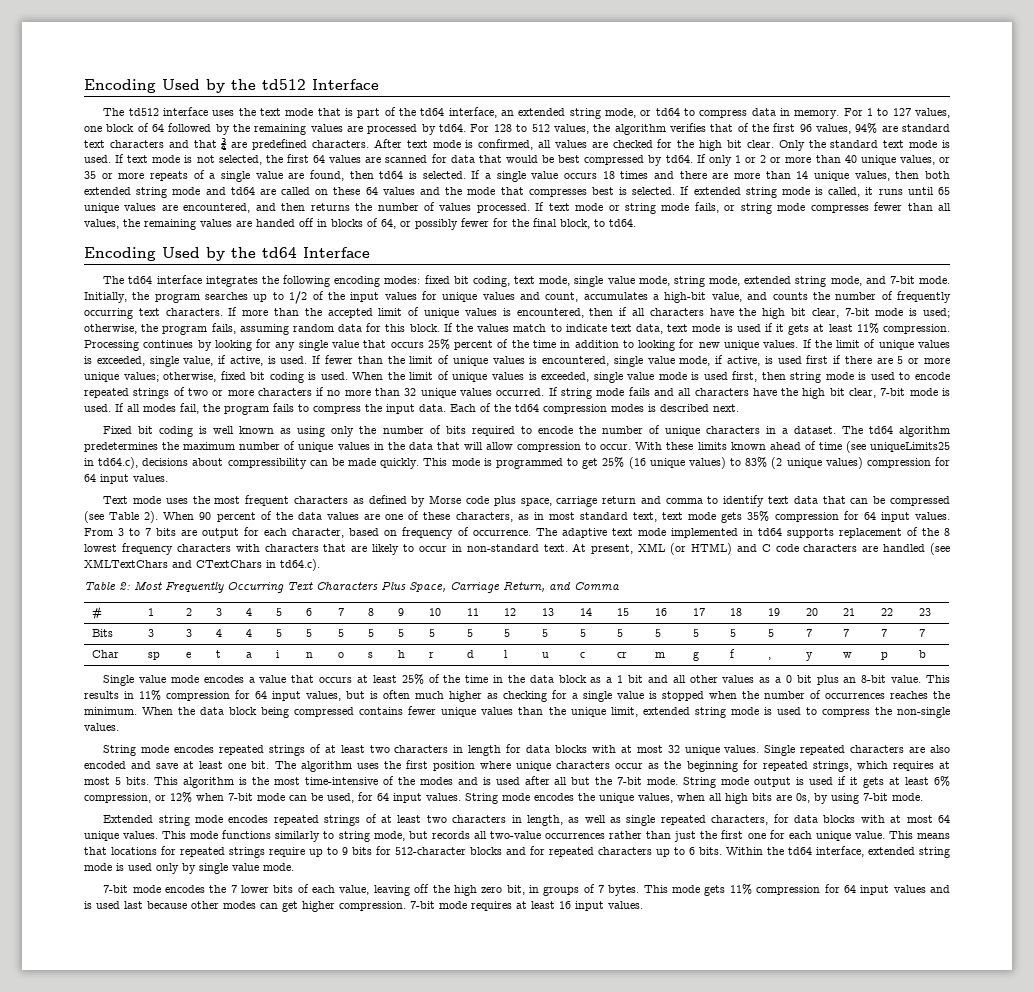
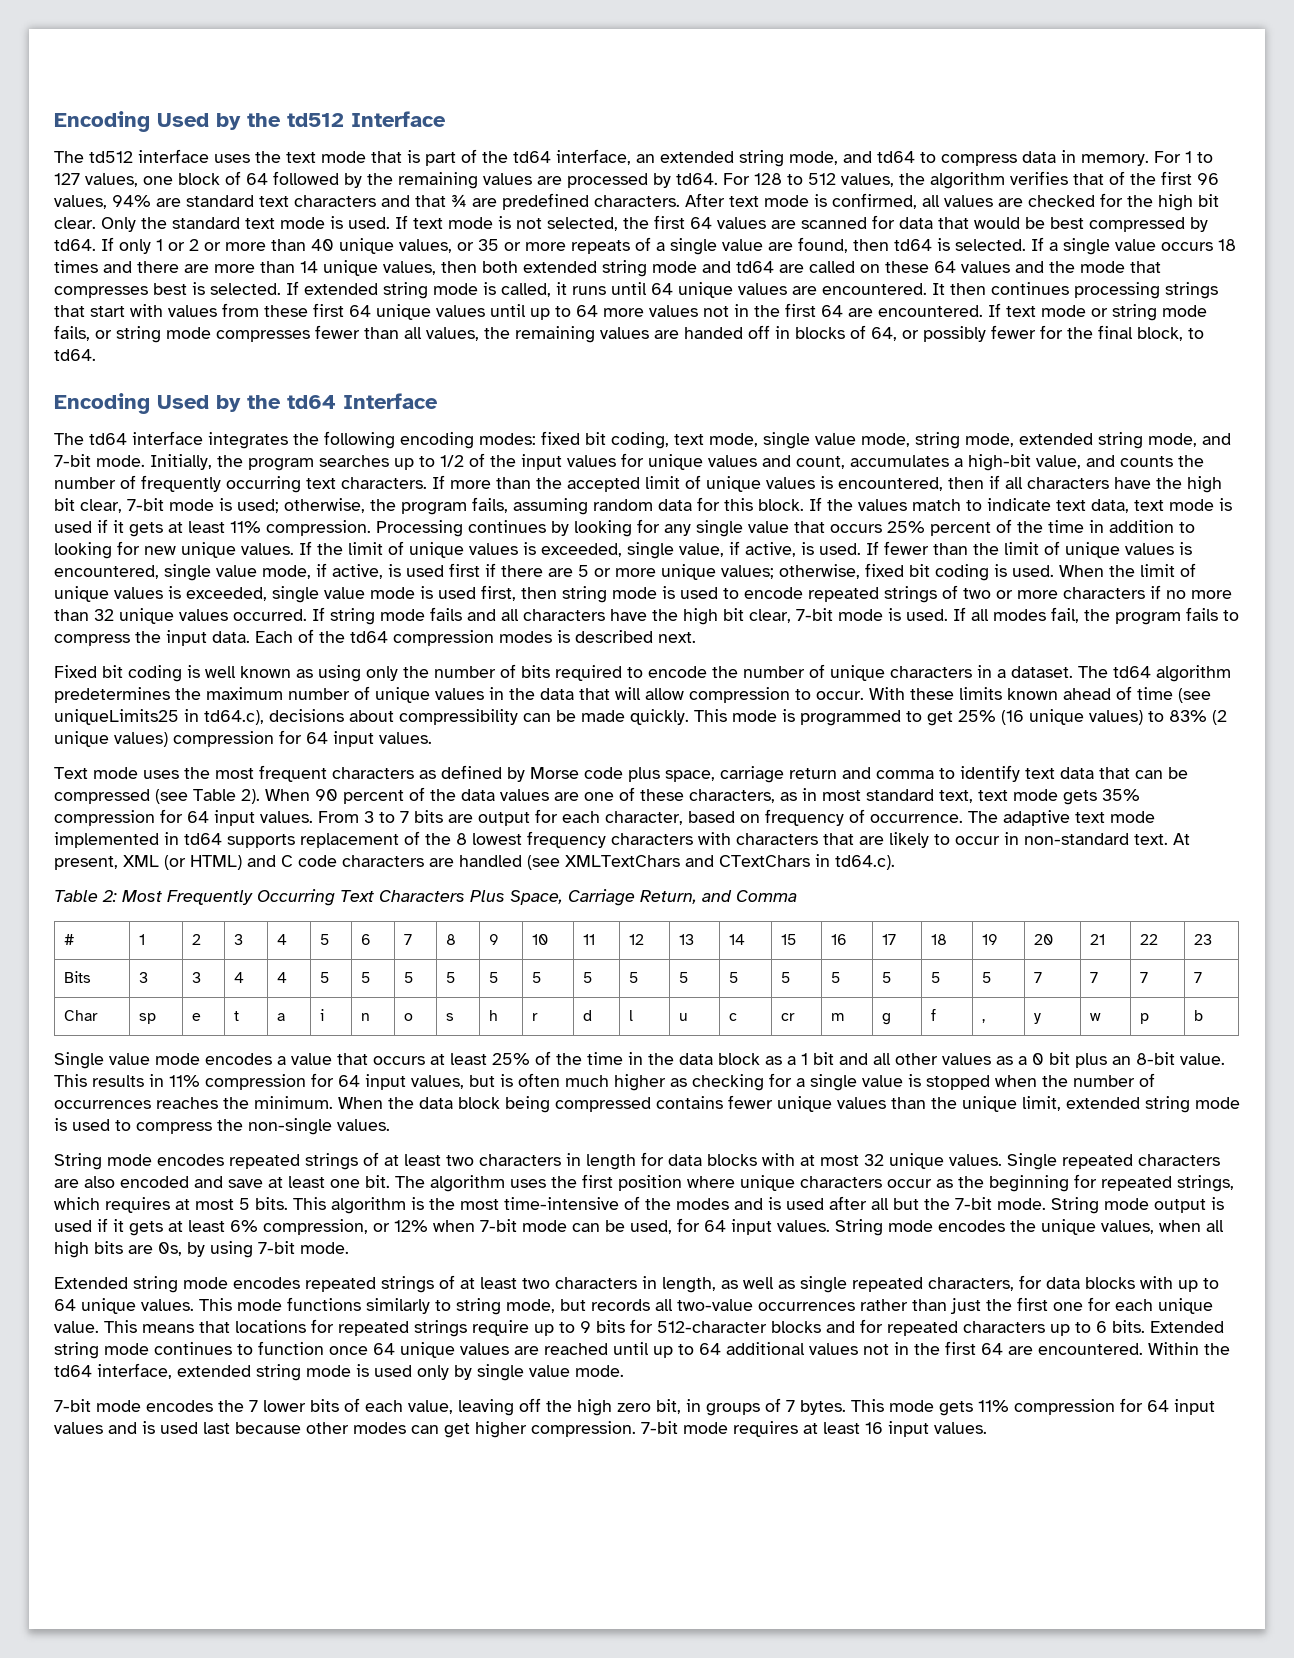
[640,110,652,116] or -> [843,151,872,163] and
[938,187,951,195] [84,202,530,213] 65 unique values are encountered, and then returns the number of values processed. -> [651,282,1218,299] [54,303,983,320] 64 unique values are encountered. It then continues processing strings that start with values from these first 64 unique values until up to 64 more values not in the first 64 are encountered.
[890,815,933,823] at most -> [1178,1278,1219,1292] up to
(722, 851) none -> [1150,1321,1224,1333] [54,1341,1143,1359] Extended string mode continues to function once 64 unique values are reached until up to 64 additional values not in the first 64 are encountered.

